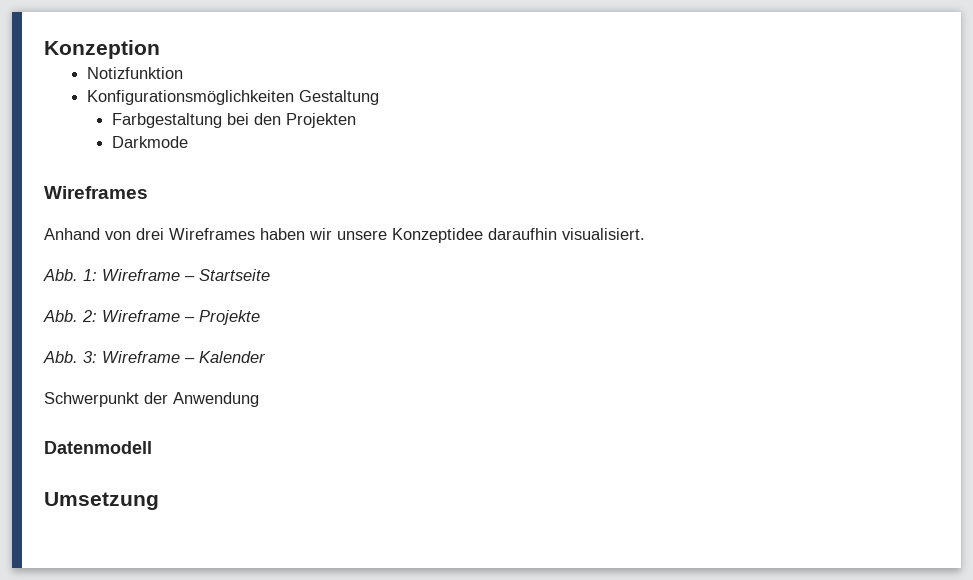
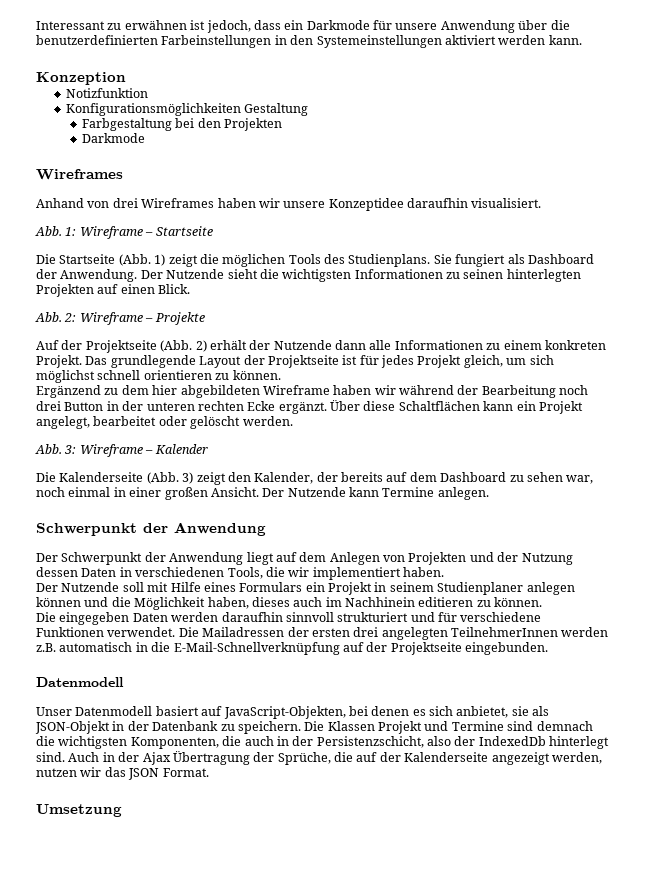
(44, 49) none -> [36,20,570,33] [36,35,582,48] Interessant zu erwähnen ist jedoch, dass ein Darkmode für unsere Anwendung über die benutzerdefinierten Farbeinstellungen in den Systemeinstellungen aktiviert werden kann. //
(270, 275) none -> [36,254,594,267] [36,269,581,282] [36,284,191,297] // Die Startseite (Abb. 1) zeigt die möglichen Tools des Studienplans. Sie fungiert als Dashboard der Anwendung. Der Nutzende sieht die wichtigsten Informationen zu seinen hinterlegten Projekten auf einen Blick.
(260, 317) none -> [36,340,606,353] [36,355,554,368] [36,370,281,383] [36,385,589,398] [36,400,583,414] [36,416,293,429] // Auf der Projektseite (Abb. 2) erhält der Nutzende dann alle Informationen zu einem konkreten Projekt. Das grundlegende Layout der Projektseite ist für jedes Projekt gleich, um sich möglichst schnell orientieren zu können. // Ergänzend zu dem hier abgebildeten Wireframe haben wir während der Bearbeitung noch drei Button in der unteren rechten Ecke ergänzt. Über diese Schaltflächen kann ein Projekt angelegt, bearbeitet oder gelöscht werden.
[44,392,259,407] [44,441,152,454] Schwerpunkt der Anwendung // Datenmodell -> [36,472,594,485] [36,487,489,500] [36,522,266,536] [36,552,573,565] [36,567,444,580] [36,582,575,595] [36,597,543,610] [36,612,542,625] [36,627,609,640] [36,642,548,655] [36,677,124,687] [36,706,550,719] [35,721,593,734] [36,736,610,749] [36,751,602,765] [36,767,209,780] Die Kalenderseite (Abb. 3) zeigt den Kalender, der bereits auf dem Dashboard zu sehen war, noch einmal in einer großen Ansicht. Der Nutzende kann Termine anlegen. // Schwerpunkt der Anwendung // Der Schwerpunkt der Anwendung liegt auf dem Anlegen von Projekten und der Nutzung dessen Daten in verschiedenen Tools, die wir implementiert haben. // Der Nutzende soll mit Hilfe eines Formulars ein Projekt in seinem Studienplaner anlegen können und die Möglichkeit haben, dieses auch im Nachhinein editieren zu können. // Die eingegeben Daten werden daraufhin sinnvoll strukturiert und für verschiedene Funktionen verwendet. Die Mailadressen der ersten drei angelegten TeilnehmerInnen werden z.B. automatisch in die E-Mail-Schnellverknüpfung auf der Projektseite eingebunden. // Datenmodell // Unser Datenmodell basiert auf JavaScript-Objekten, bei denen es sich anbietet, sie als JSON-Objekt in der Datenbank zu speichern. Die Klassen Projekt und Termine sind demnach die wichtigsten Komponenten, die auch in der Persistenzschicht, also der IndexedDb hinterlegt sind. Auch in der Ajax Übertragung der Sprüche, die auf der Kalenderseite angezeigt werden, nutzen wir das JSON Format.

